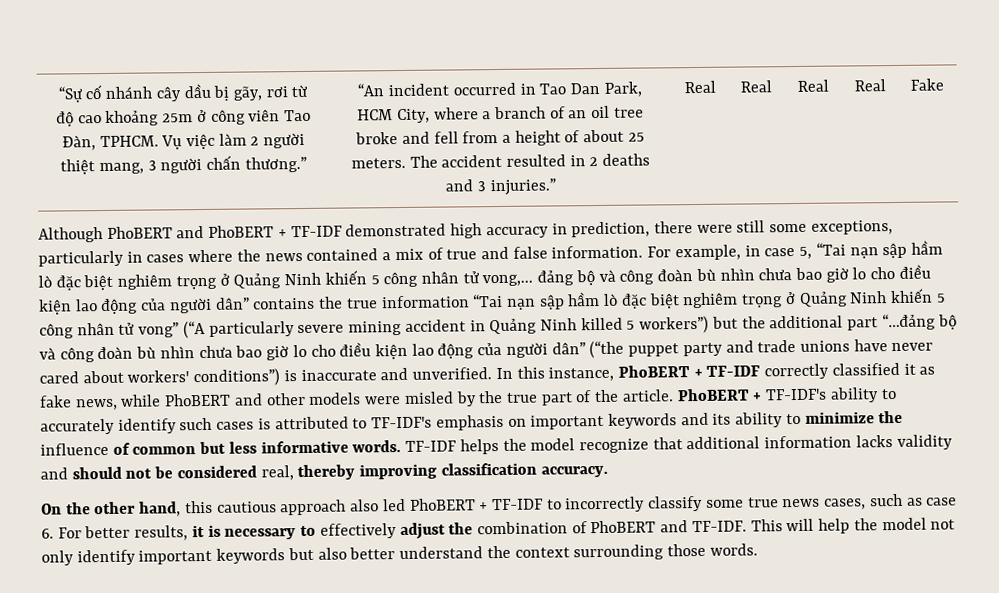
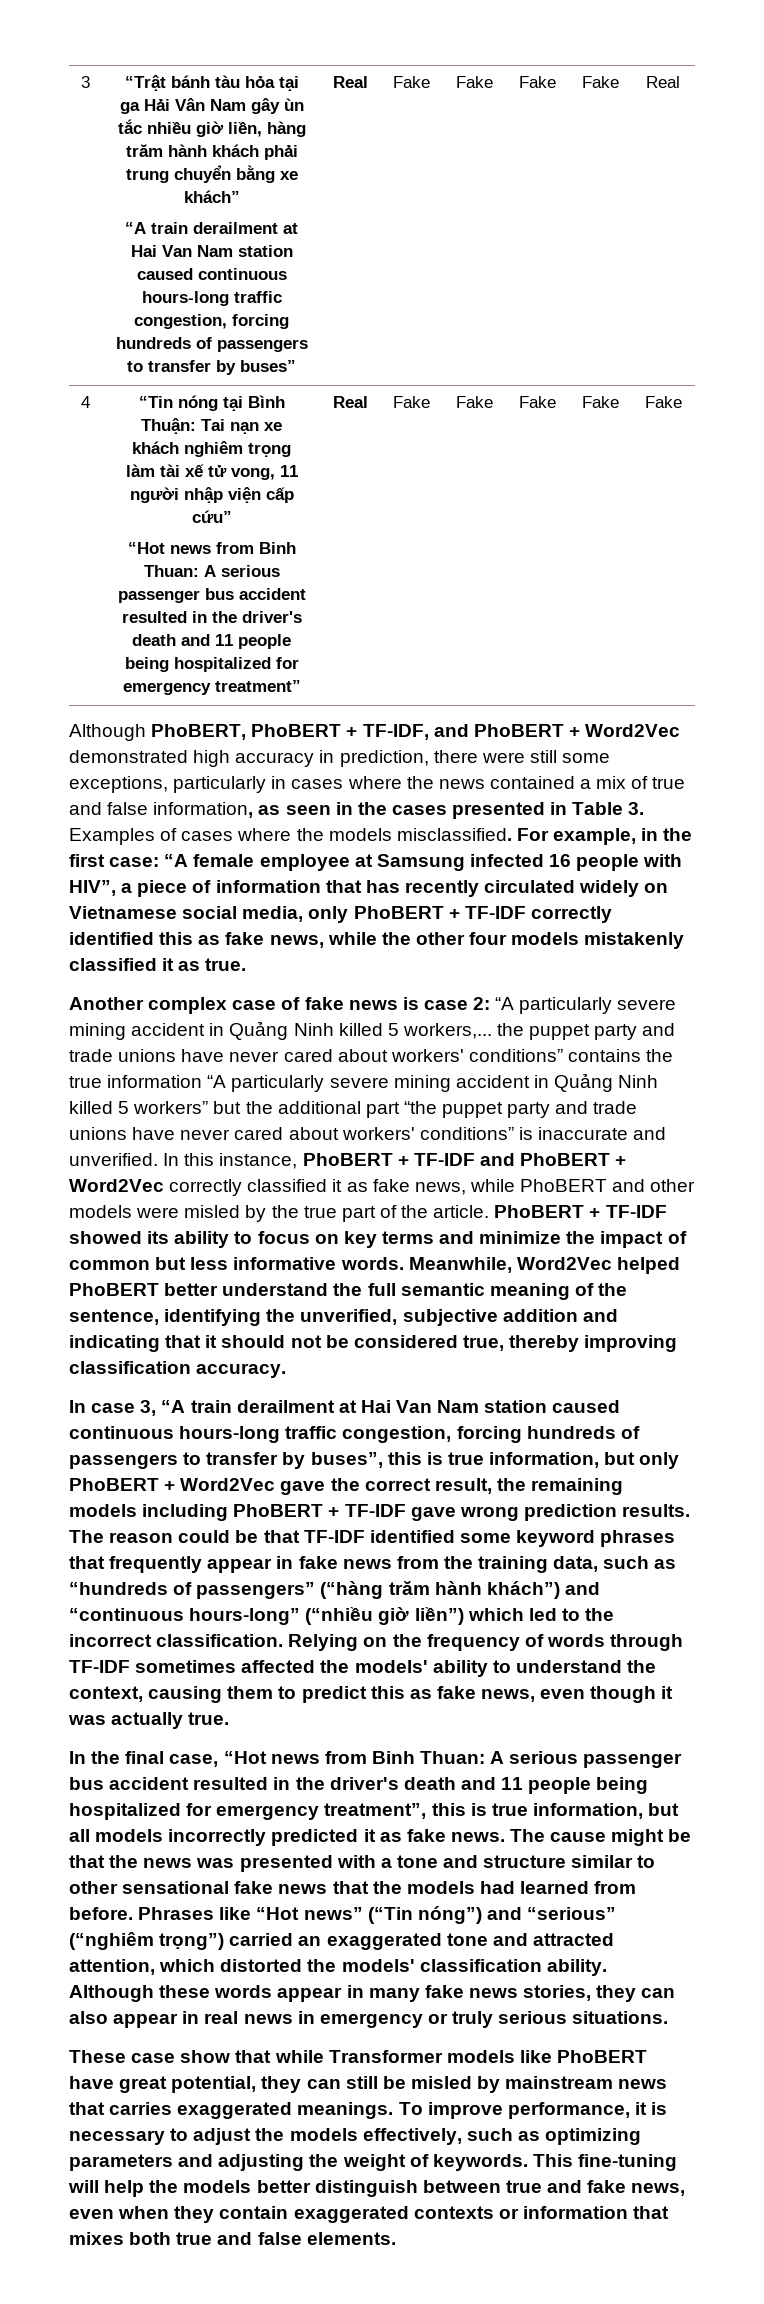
[57,83,309,103] [55,109,312,127] [61,132,306,151] [60,155,307,175] [357,81,642,97] [357,105,644,124] [355,129,645,146] [350,153,651,169] [445,178,556,196] [683,80,716,94] [740,80,772,93] [796,79,829,92] [853,79,886,92] [910,78,944,91] [38,225,343,243] “Sự cố nhánh cây dầu bị gãy, rơi từ độ cao khoảng 25m ở công viên Tao Đàn, TPHCM. Vụ việc làm 2 người thiệt mang, 3 người chấn thương.” | “An incident occurred in Tao Dan Park, HCM City, where a branch of an oil tree broke and fell from a height of about 25 meters. The accident resulted in 2 deaths and 3 injuries.” | Real | Real | Real | Real | Fake // Although PhoBERT and PhoBERT + TF-IDF -> [81,76,91,88] [124,75,299,91] [119,98,304,114] [117,119,306,137] [125,144,298,160] [125,165,298,183] [183,190,240,203] [125,222,298,234] [130,245,293,257] [136,268,287,280] [141,291,282,306] [134,314,289,329] [115,337,308,352] [127,360,296,375] [332,76,368,88] [393,76,430,88] [455,76,493,88] [518,76,556,88] [581,76,619,88] [645,76,680,88] [81,396,91,408] [138,395,285,411] [141,418,282,434] [132,441,291,457] [125,464,298,480] [129,487,294,503] [191,510,232,523] [127,542,296,554] [143,565,280,577] [117,588,306,603] [121,611,302,623] [132,634,291,649] [124,657,299,672] [122,680,301,695] [332,396,368,408] [393,396,430,408] [455,396,493,408] [518,396,556,408] [581,396,619,408] [644,396,682,408] [69,724,681,741] 3 | “Trật bánh tàu hỏa tại ga Hải Vân Nam gây ùn tắc nhiều giờ liền, hàng trăm hành khách phải trung chuyển bằng xe khách” // “A train derailment at Hai Van Nam station caused continuous hours-long traffic congestion, forcing hundreds of passengers to transfer by buses” | Real | Fake | Fake | Fake | Fake | Real // 4 | “Tin nóng tại Bình Thuận: Tai nạn xe khách nghiêm trọng làm tài xế tử vong, 11 người nhập viện cấp cứu” // “Hot news from Binh Thuan: A serious passenger bus accident resulted in the driver's death and 11 people being hospitalized for emergency treatment” | Real | Fake | Fake | Fake | Fake | Fake // Although PhoBERT, PhoBERT + TF-IDF, and PhoBERT + Word2Vec
[551,240,943,261] [38,264,931,291] [39,288,946,315] [39,313,957,339] [39,340,625,363] information. For example, in case 5, “Tai nạn sập hầm lò đặc biệt nghiêm trọng ở Quảng Ninh khiến 5 công nhân tử vong,... đảng bộ và công đoàn bù nhìn chưa bao giờ lo cho điều kiện lao động của người dân” contains the true information “Tai nạn sập hầm lò đặc biệt nghiêm trọng ở Quảng Ninh khiến 5 công nhân tử vong” (“A particularly severe mining accident in Quảng Ninh killed 5 workers”) but the additional part “…đảng bộ và công đoàn bù nhìn chưa bao giờ lo cho điều kiện lao động của người dân” (“the -> [153,802,645,819] [69,828,693,845] [69,854,683,871] [69,880,669,897] [69,906,612,923] [69,932,685,949] [69,958,247,971] [69,997,677,1014] [69,1021,525,1040] information, as seen in the cases presented in Table 3. Examples of cases where the models misclassified. For example, in the first case: “A female employee at Samsung infected 16 people with HIV”, a piece of information that has recently circulated widely on Vietnamese social media, only PhoBERT + TF-IDF correctly identified this as fake news, while the other four models mistakenly classified it as true. // Another complex case of fake news is case 2: “A particularly severe mining accident in Quảng Ninh killed 5 workers,... the
[193,368,281,387] conditions”) -> [468,1049,674,1062] [69,1073,659,1092] [69,1101,638,1118] [69,1127,514,1140] conditions” contains the true information “A particularly severe mining accident in Quảng Ninh killed 5 workers” but the additional part “the puppet party and trade unions have never cared about workers' conditions”
(761, 371) none -> [479,1153,627,1166] [69,1179,164,1192] and PhoBERT + Word2Vec
[765,387,897,403] [40,412,801,435] TF-IDF's ability to accurately identify such cases is attributed to TF-IDF's emphasis on important keywords and its ability to -> [605,1205,667,1218] [69,1231,475,1248] TF-IDF showed its ability to focus on key terms and
[40,442,109,456] influence -> [600,1231,664,1248] impact
[405,434,953,455] [40,467,68,480] TF-IDF helps the model recognize that additional information lacks validity and -> [408,1257,680,1274] [69,1283,628,1300] [69,1309,618,1326] [69,1335,218,1352] Meanwhile, Word2Vec helped PhoBERT better understand the full semantic meaning of the sentence, identifying the unverified, subjective addition and indicating that it
[260,465,294,481] real, -> [462,1335,504,1351] true,
[41,493,958,517] [41,525,189,541] On the other hand, this cautious approach also led PhoBERT + TF-IDF to incorrectly classify some true news cases, such as case 6. For better results, -> [69,1400,621,1416] [69,1426,640,1443] [69,1452,680,1469] [69,1478,624,1495] [69,1504,691,1521] [69,1530,676,1547] [69,1556,677,1573] [69,1581,600,1599] [69,1607,615,1625] [69,1634,684,1651] [69,1660,657,1677] [69,1686,674,1703] [68,1712,230,1729] [69,1751,683,1768] [69,1777,649,1794] [69,1803,680,1820] [69,1829,692,1846] [69,1855,656,1872] [69,1881,637,1894] [69,1906,617,1924] [69,1932,614,1950] [69,1959,607,1976] [69,1985,676,2002] [69,2011,669,2028] [69,2050,648,2063] [69,2076,668,2093] [69,2102,630,2119] In case 3, “A train derailment at Hai Van Nam station caused continuous hours-long traffic congestion, forcing hundreds of passengers to transfer by buses”, this is true information, but only PhoBERT + Word2Vec gave the correct result, the remaining models including PhoBERT + TF-IDF gave wrong prediction results. The reason could be that TF-IDF identified some keyword phrases that frequently appear in fake news from the training data, such as “hundreds of passengers” (“hàng trăm hành khách”) and “continuous hours-long” (“nhiều giờ liền”) which led to the incorrect classification. Relying on the frequency of words through TF-IDF sometimes affected the models' ability to understand the context, causing them to predict this as fake news, even though it was actually true. // In the final case, “Hot news from Binh Thuan: A serious passenger bus accident resulted in the driver's death and 11 people being hospitalized for emergency treatment”, this is true information, but all models incorrectly predicted it as fake news. The cause might be that the news was presented with a tone and structure similar to other sensational fake news that the models had learned from before. Phrases like “Hot news” (“Tin nóng”) and “serious” (“nghiêm trọng”) carried an exaggerated tone and attracted attention, which distorted the models' classification ability. Although these words appear in many fake news stories, they can also appear in real news in emergency or truly serious situations. // These case show that while Transformer models like PhoBERT have great potential, they can still be misled by mainstream news that carries exaggerated meanings. To improve performance,
[319,523,397,539] effectively -> (189, 2134) none
[476,517,956,535] [41,543,758,566] combination of PhoBERT and TF-IDF. This will help the model not only identify important keywords but also better understand the context surrounding those words. -> [289,2128,642,2145] [69,2154,678,2171] [68,2180,686,2197] [69,2206,670,2223] [69,2232,396,2245] models effectively, such as optimizing parameters and adjusting the weight of keywords. This fine-tuning will help the models better distinguish between true and fake news, even when they contain exaggerated contexts or information that mixes both true and false elements.

